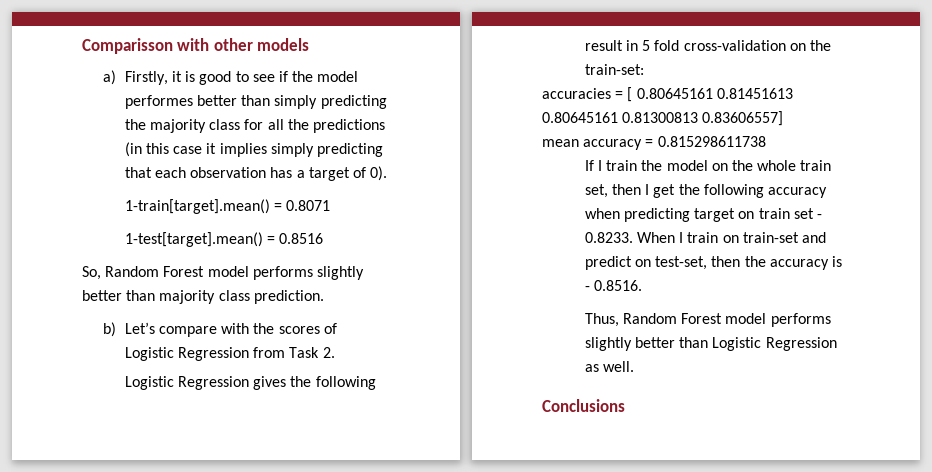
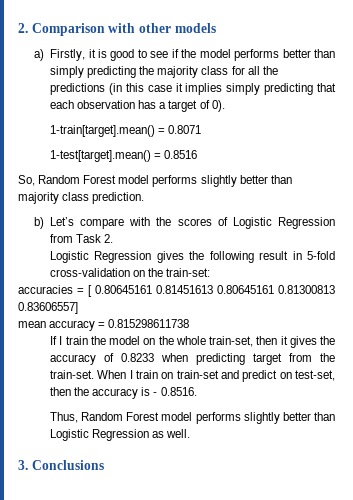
[82,38,173,54] Comparisson -> [18,23,105,36] 2. Comparison
[124,95,193,109] performes -> [234,49,280,61] performs
[642,40,680,51] 5 fold -> [307,251,336,260] 5-fold
[800,160,832,171] [584,184,828,198] [584,208,823,222] [584,232,633,243] train set, then I get the following accuracy when predicting target on train set - 0.8233. -> [209,336,336,348] [50,353,336,365] [50,370,95,379] train-set, then it gives the accuracy of 0.8233 when predicting target from the train-set.
(635, 366) none -> [18,460,28,470] 3.

